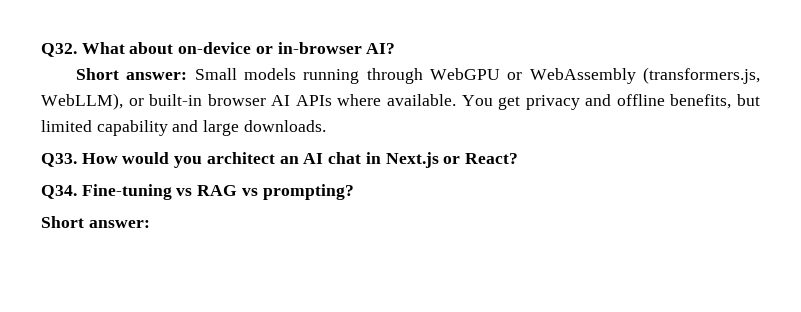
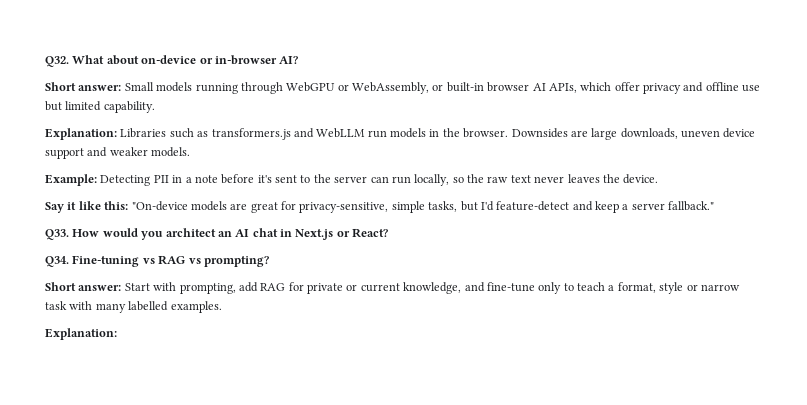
[529,67,760,84] [41,93,123,110] WebAssembly (transformers.js, WebLLM), -> [352,82,429,94] WebAssembly,
[295,94,521,110] APIs where available. You get -> [548,82,640,93] APIs, which offer
[670,94,732,109] benefits, -> [742,85,761,92] use
[96,120,326,136] capability and large downloads. -> [103,101,155,113] [45,128,756,140] [45,147,191,159] [45,174,659,186] [45,201,715,213] capability. // Explanation: Libraries such as transformers.js and WebLLM run models in the browser. Downsides are large downloads, uneven device support and weaker models. // Example: Detecting PII in a note before it's sent to the server can run locally, so the raw text never leaves the device. // Say it like this: "On-device models are great for privacy-sensitive, simple tasks, but I'd feature-detect and keep a server fallback."
(150, 224) none -> [124,282,740,294] [45,301,222,313] [45,328,117,340] Start with prompting, add RAG for private or current knowledge, and fine-tune only to teach a format, style or narrow task with many labelled examples. // Explanation:

